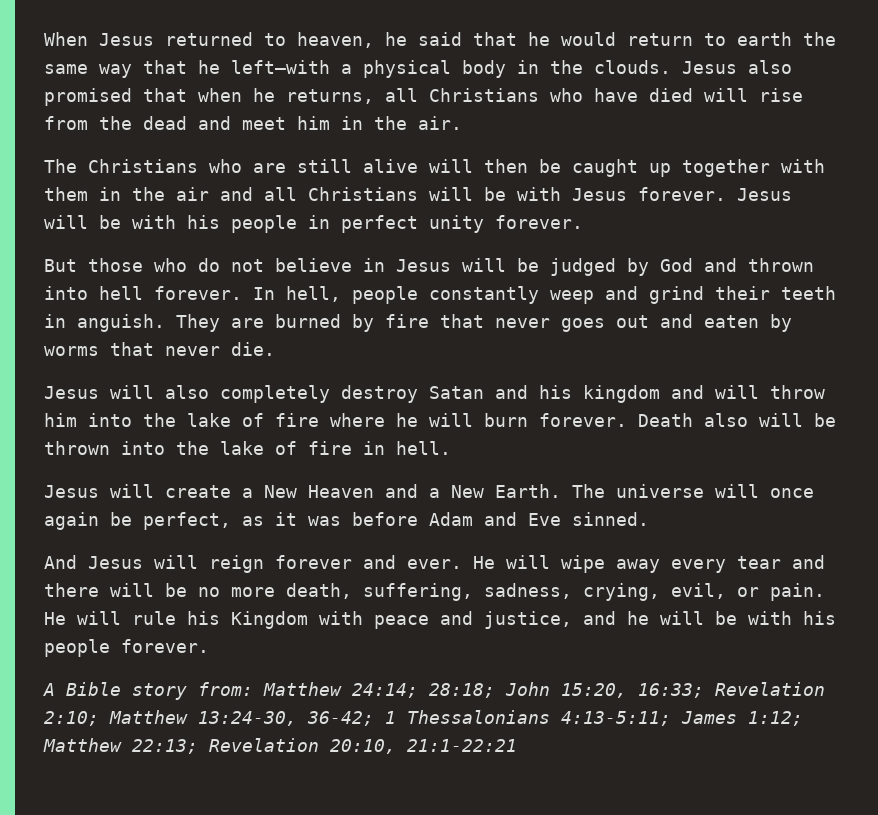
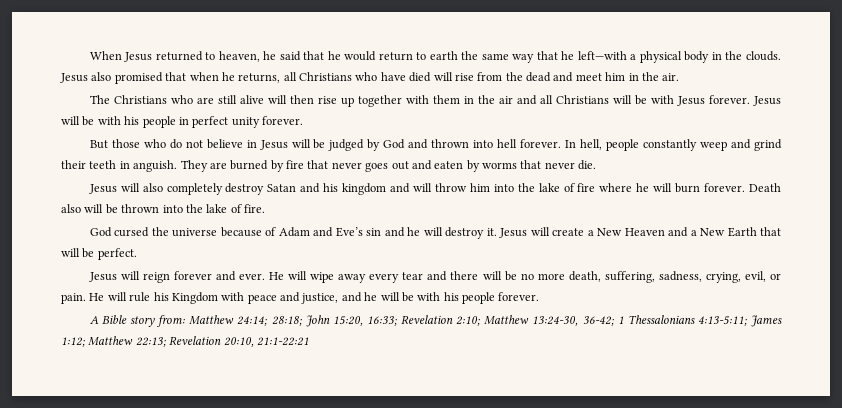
[539,159,638,177] be caught -> [317,96,337,104] rise
[308,441,451,455] fire in hell. // -> [244,204,265,213] [89,227,497,239] fire. // God cursed the universe because of Adam and Eve’s sin and he will destroy it.
[495,484,814,498] [44,512,649,530] [44,555,77,569] Earth. The universe will once again be perfect, as it was before Adam and Eve sinned. // And -> [727,227,781,237] [61,248,137,260] Earth that will be perfect. //

